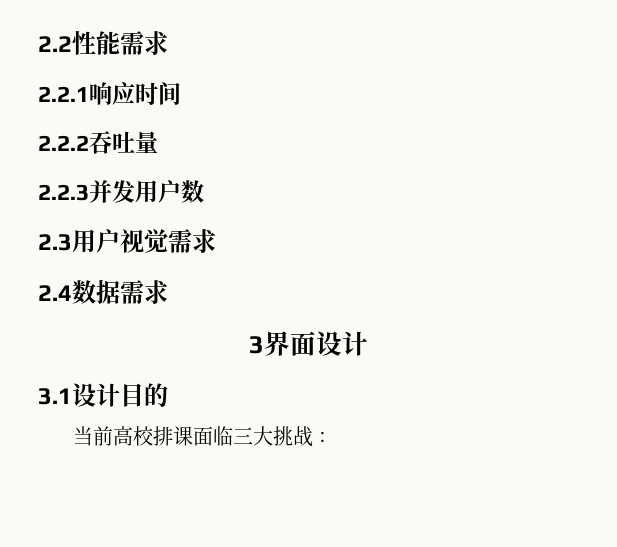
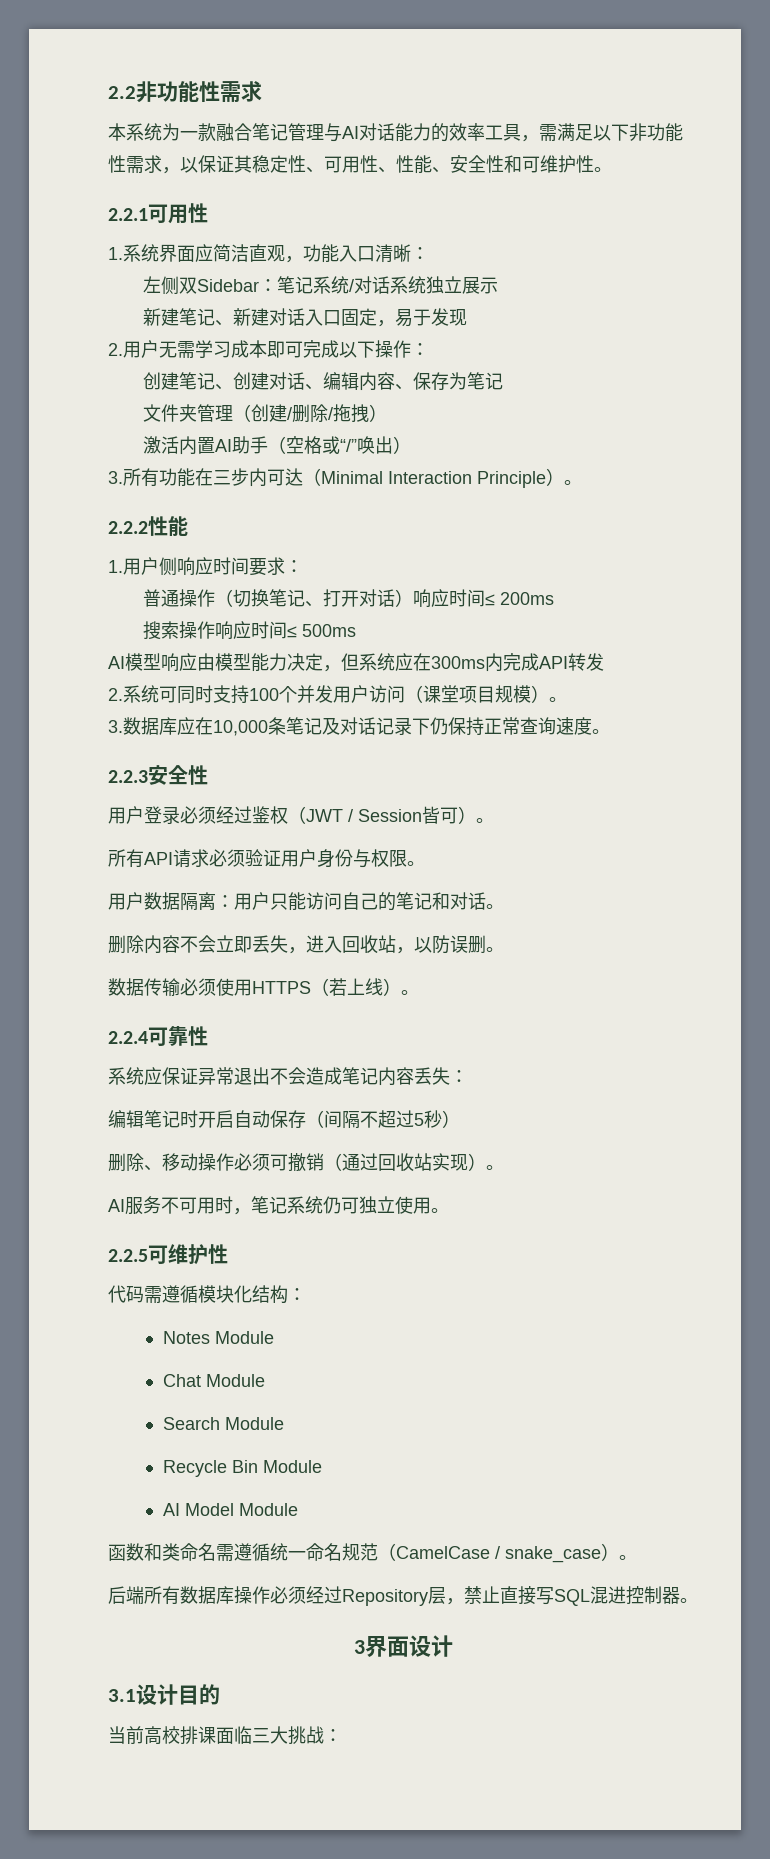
[72,31,168,55] [38,82,181,105] [38,131,158,154] [38,180,204,203] [38,229,216,253] [38,280,168,304] 性能需求 // 2.2.1响应时间 // 2.2.2吞吐量 // 2.2.3并发用户数 // 2.3用户视觉需求 // 2.4数据需求 -> [136,81,262,103] [108,123,683,142] [108,155,612,174] [108,203,208,224] [108,244,429,263] [142,276,498,295] [142,308,467,327] [108,340,429,358] [142,372,503,391] [142,404,387,423] [142,436,411,455] [108,468,582,488] [108,516,188,536] [108,557,303,576] [142,589,554,608] [142,621,356,640] [108,653,604,672] [108,685,567,704] [108,717,610,736] [108,765,208,785] [108,806,494,824] [108,849,425,868] [108,892,504,911] [108,935,504,954] [108,978,419,997] [108,1026,208,1047] [108,1067,468,1086] [108,1110,460,1129] [108,1153,504,1172] [108,1196,449,1215] [108,1244,228,1265] [108,1285,306,1304] [162,1331,274,1344] [162,1374,265,1387] [162,1417,284,1430] [162,1460,322,1477] [162,1503,298,1516] [108,1543,637,1563] [108,1586,698,1606] 非功能性需求 // 本系统为一款融合笔记管理与AI对话能力的效率工具，需满足以下非功能性需求，以保证其稳定性、可用性、性能、安全性和可维护性。 // 2.2.1可用性 // 1.系统界面应简洁直观，功能入口清晰： // 左侧双Sidebar：笔记系统/对话系统独立展示 // 新建笔记、新建对话入口固定，易于发现 // 2.用户无需学习成本即可完成以下操作： // 创建笔记、创建对话、编辑内容、保存为笔记 // 文件夹管理（创建/删除/拖拽） // 激活内置AI助手（空格或“/”唤出） // 3.所有功能在三步内可达（Minimal Interaction Principle）。 // 2.2.2性能 // 1.用户侧响应时间要求： // 普通操作（切换笔记、打开对话）响应时间≤ 200ms // 搜索操作响应时间≤ 500ms // AI模型响应由模型能力决定，但系统应在300ms内完成API转发 // 2.系统可同时支持100个并发用户访问（课堂项目规模）。 // 3.数据库应在10,000条笔记及对话记录下仍保持正常查询速度。 // 2.2.3安全性 // 用户登录必须经过鉴权（JWT / Session皆可）。 // 所有API请求必须验证用户身份与权限。 // 用户数据隔离：用户只能访问自己的笔记和对话。 // 删除内容不会立即丢失，进入回收站，以防误删。 // 数据传输必须使用HTTPS（若上线）。 // 2.2.4可靠性 // 系统应保证异常退出不会造成笔记内容丢失： // 编辑笔记时开启自动保存（间隔不超过5秒） // 删除、移动操作必须可撤销（通过回收站实现）。 // AI服务不可用时，笔记系统仍可独立使用。 // 2.2.5可维护性 // 代码需遵循模块化结构： // Notes Module // Chat Module // Search Module // Recycle Bin Module // AI Model Module // 函数和类命名需遵循统一命名规范（CamelCase / snake_case）。 // 后端所有数据库操作必须经过Repository层，禁止直接写SQL混进控制器。

